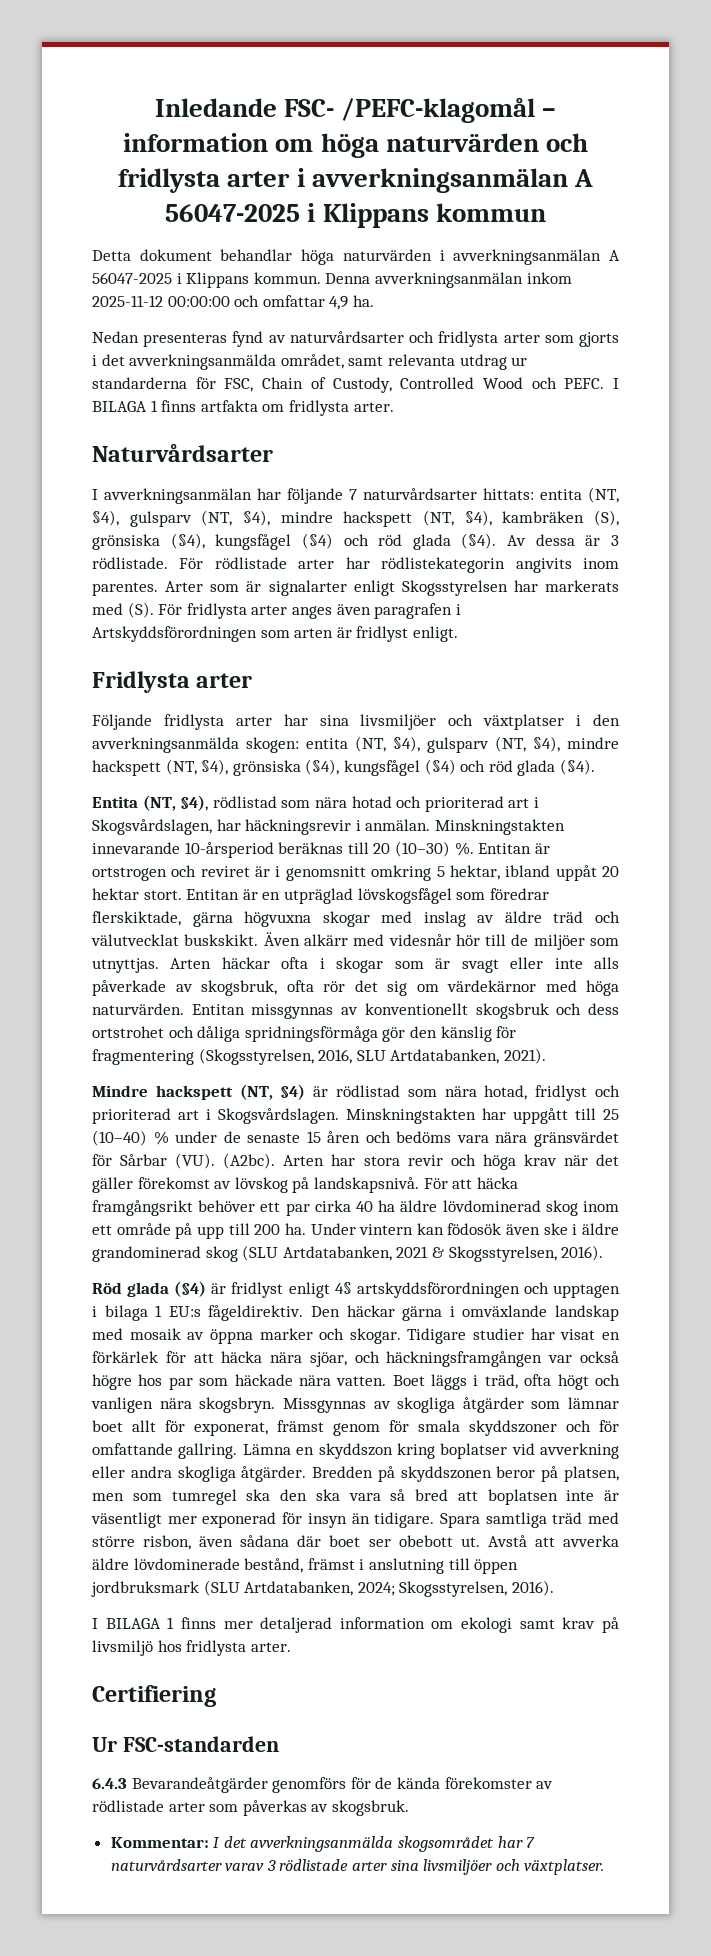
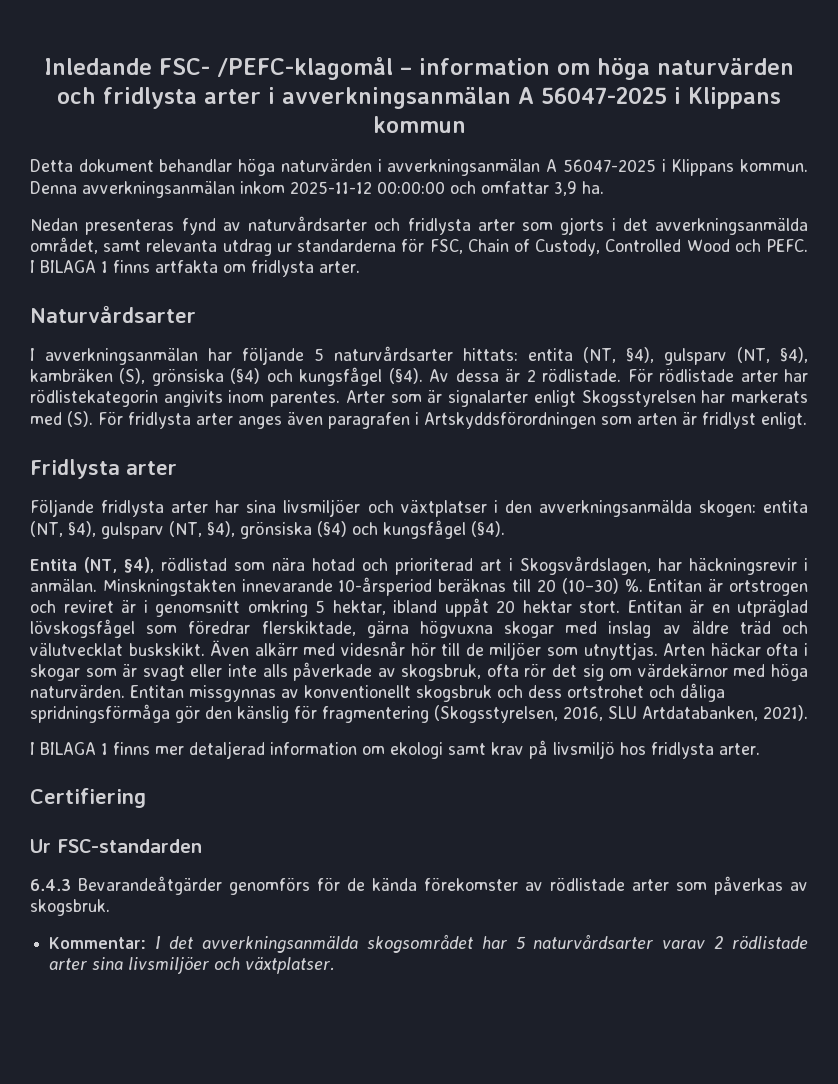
[329,296,349,310] 4,9 -> [554,181,577,196] 3,9
[349,489,357,500] 7 -> [314,348,324,361] 5
[280,510,619,527] [92,533,451,550] mindre hackspett (NT, §4), kambräken (S), grönsiska (§4), kungsfågel (§4) och röd glada -> [30,367,383,386] kambräken (S), grönsiska (§4) och kungsfågel
[610,535,619,546] 3 -> [526,369,536,382] 2
[567,737,619,749] [92,759,556,776] mindre hackspett (NT, §4), grönsiska (§4), kungsfågel (§4) och röd glada -> [240,520,466,539] grönsiska (§4) och kungsfågel
[92,1084,620,1101] [92,1108,619,1124] [92,1130,619,1147] [92,1153,619,1170] [92,1177,518,1193] [92,1200,619,1216] [92,1223,620,1239] [92,1245,604,1262] [92,1281,620,1298] [92,1305,619,1321] [92,1328,620,1344] [92,1351,619,1367] [92,1374,620,1390] [91,1397,619,1413] [92,1420,619,1436] [92,1443,619,1459] [92,1466,619,1482] [92,1489,619,1505] [91,1512,619,1528] [92,1535,619,1550] [92,1558,519,1574] [91,1580,554,1597] // Mindre hackspett (NT, §4) är rödlistad som nära hotad, fridlyst och prioriterad art i Skogsvårdslagen. Minskningstakten har uppgått till 25 (10–40) % under de senaste 15 åren och bedöms vara nära gränsvärdet för Sårbar (VU). (A2bc). Arten har stora revir och höga krav när det gäller förekomst av lövskog på landskapsnivå. För att häcka framgångsrikt behöver ett par cirka 40 ha äldre lövdominerad skog inom ett område på upp till 200 ha. Under vintern kan födosök även ske i äldre grandominerad skog (SLU Artdatabanken, 2021 & Skogsstyrelsen, 2016). // Röd glada (§4) är fridlyst enligt 4§ artskyddsförordningen och upptagen i bilaga 1 EU:s fågeldirektiv. Den häckar gärna i omväxlande landskap med mosaik av öppna marker och skogar. Tidigare studier har visat en förkärlek för att häcka nära sjöar, och häckningsframgången var också högre hos par som häckade nära vatten. Boet läggs i träd, ofta högt och vanligen nära skogsbryn. Missgynnas av skogliga åtgärder som lämnar boet allt för exponerat, främst genom för smala skyddszoner och för omfattande gallring. Lämna en skyddszon kring boplatser vid avverkning eller andra skogliga åtgärder. Bredden på skyddszonen beror på platsen, men som tumregel ska den ska vara så bred att boplatsen inte är väsentligt mer exponerad för insyn än tidigare. Spara samtliga träd med större risbon, även sådana där boet ser obebott ut. Avstå att avverka äldre lövdominerade bestånd, främst i anslutning till öppen jordbruksmark (SLU Artdatabanken, 2024; Skogsstyrelsen, 2016). -> (808, 713) none
[526,1837,536,1848] 7 -> [515,936,526,949] 5
[266,1860,276,1871] 3 -> [714,936,724,949] 2

